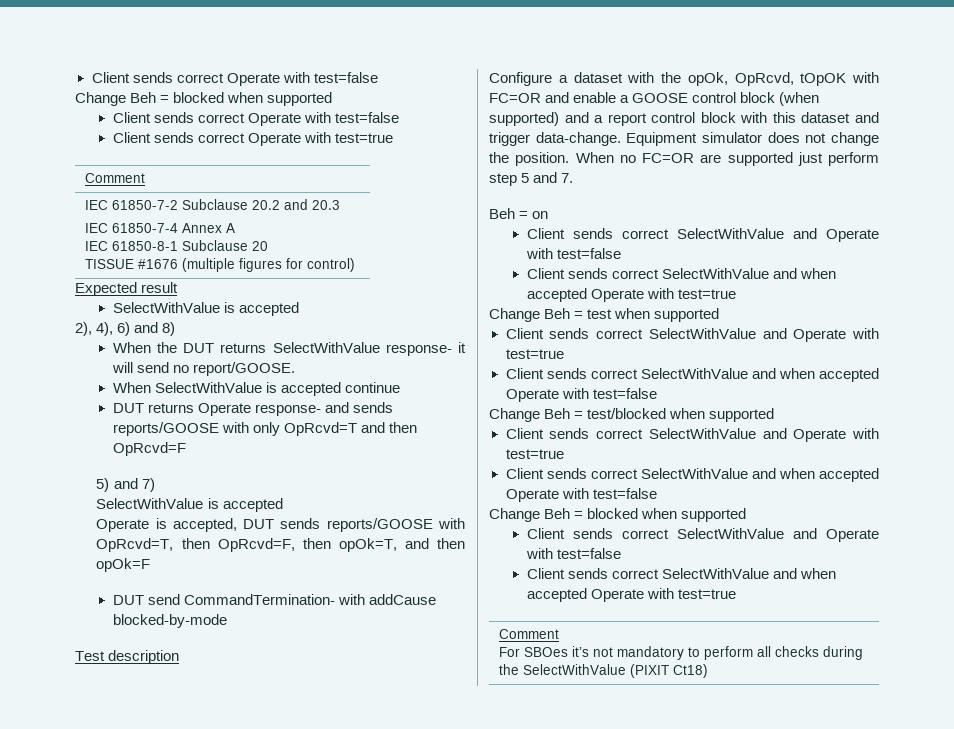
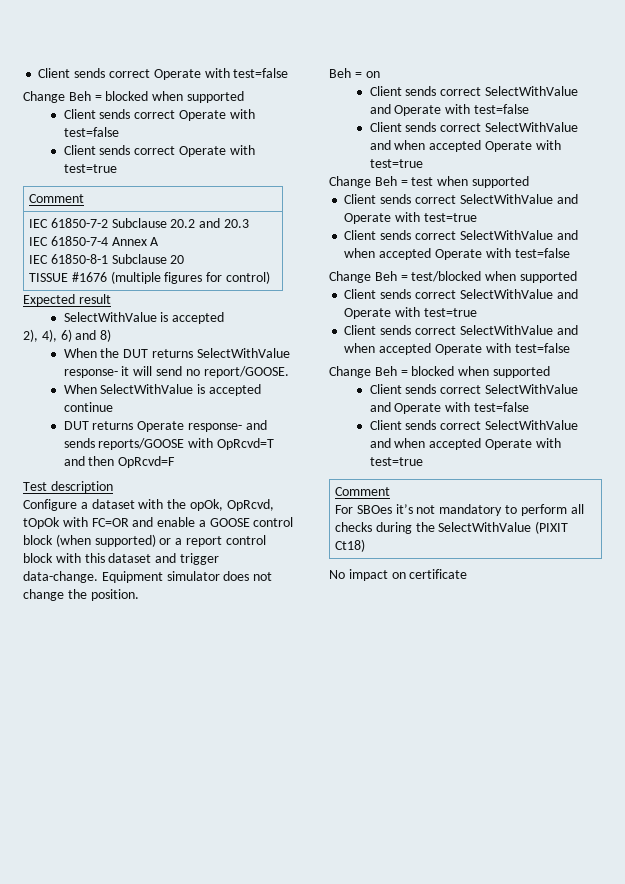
[253,422,281,436] only -> (214, 443) none
[96,478,155,492] [96,498,283,512] [96,518,465,532] [96,538,465,552] [96,558,151,572] [112,594,437,605] [112,614,227,628] // 5) and 7) // SelectWithValue is accepted // Operate is accepted, DUT sends reports/GOOSE with OpRcvd=T, then OpRcvd=F, then opOk=T, and then opOk=F // DUT send CommandTermination- with addCause blocked-by-mode -> (176, 462) none
[800,73,847,86] tOpOK -> [23,517,60,529] tOpOk
[564,112,589,123] and -> [159,538,172,545] or
[575,152,879,166] [489,172,574,186] When no FC=OR are supported just perform step 5 and 7. -> (139, 595) none
(709, 671) none -> [329,569,468,581] // No impact on certificate

